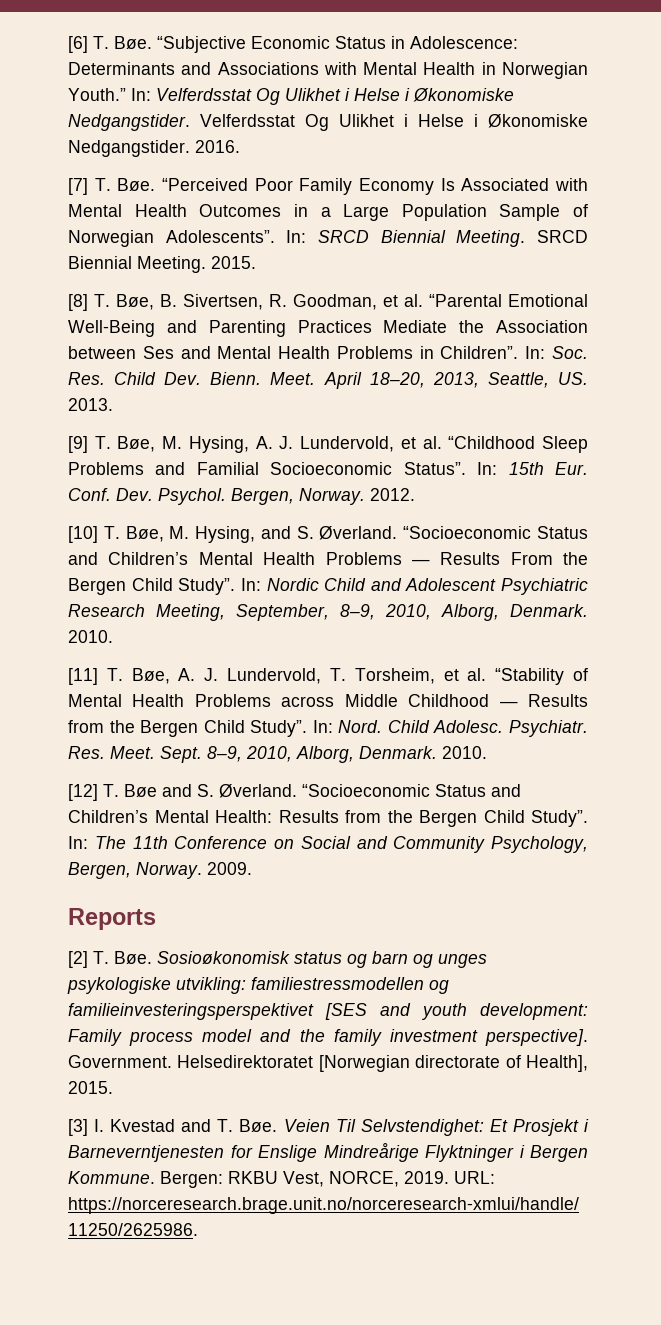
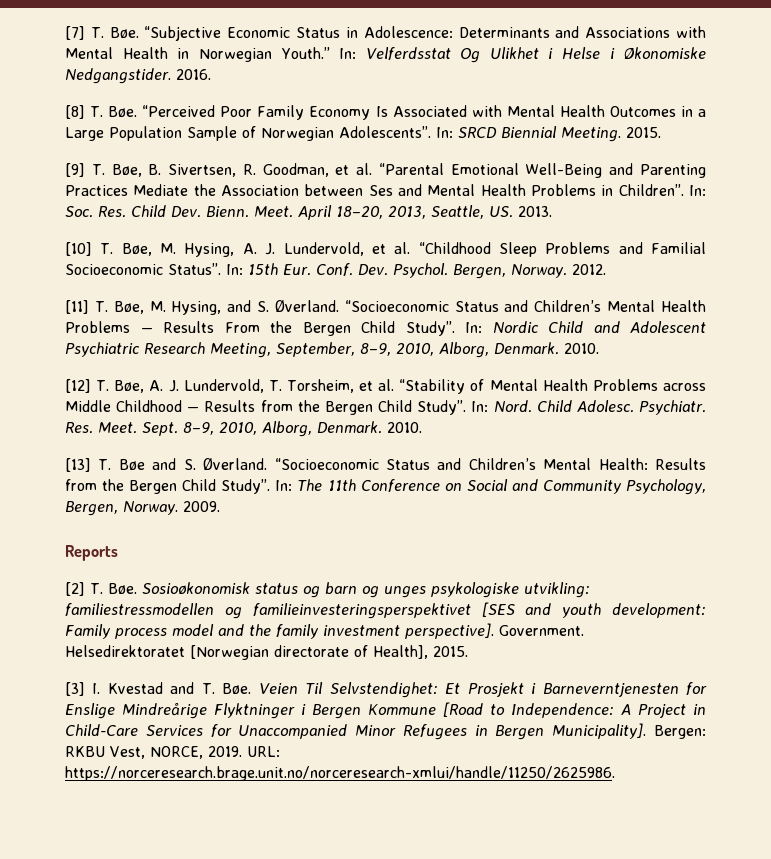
[68,36,88,53] [6] -> [65,26,85,40] [7]
[200,114,588,131] [68,140,190,157] Velferdsstat Og Ulikhet i Helse i Økonomiske Nedgangstider. -> (171, 76) none
[68,178,88,195] [7] -> [65,105,85,119] [8]
[537,230,588,243] [68,256,256,273] [68,294,88,311] SRCD Biennial Meeting. 2015. // [8] -> [625,127,661,138] [65,163,85,177] 2015. // [9]
[68,436,88,453] [9] -> [65,242,92,256] [10]
[68,526,98,543] [10] -> [65,300,89,314] [11]
[68,668,98,685] [11] -> [65,379,91,393] [12]
[68,784,98,801] [12] -> [65,458,91,472] [13]
[68,1171,155,1184] Kommune. -> [368,702,706,718] [65,723,647,740] Kommune [Road to Independence: A Project in Child-Care Services for Unaccompanied Minor Refugees in Bergen Municipality].

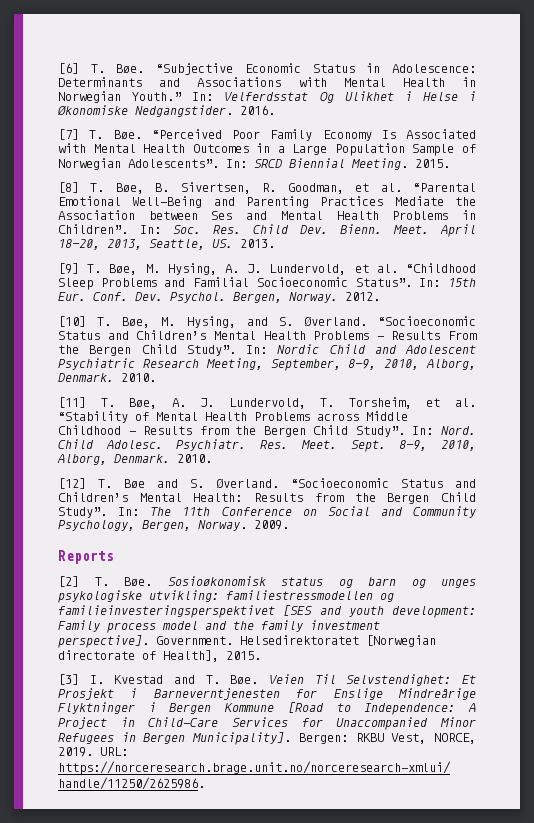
[65,26,85,40] [7] -> [58,63,79,74] [6]
[65,105,85,119] [8] -> [58,129,79,140] [7]
[65,163,85,177] [9] -> [58,182,79,193] [8]
[65,242,92,256] [10] -> [58,263,79,274] [9]
[65,300,89,314] [11] -> [58,316,86,327] [10]
[65,379,91,393] [12] -> [58,397,86,408] [11]
[65,458,91,472] [13] -> [58,478,86,489] [12]

